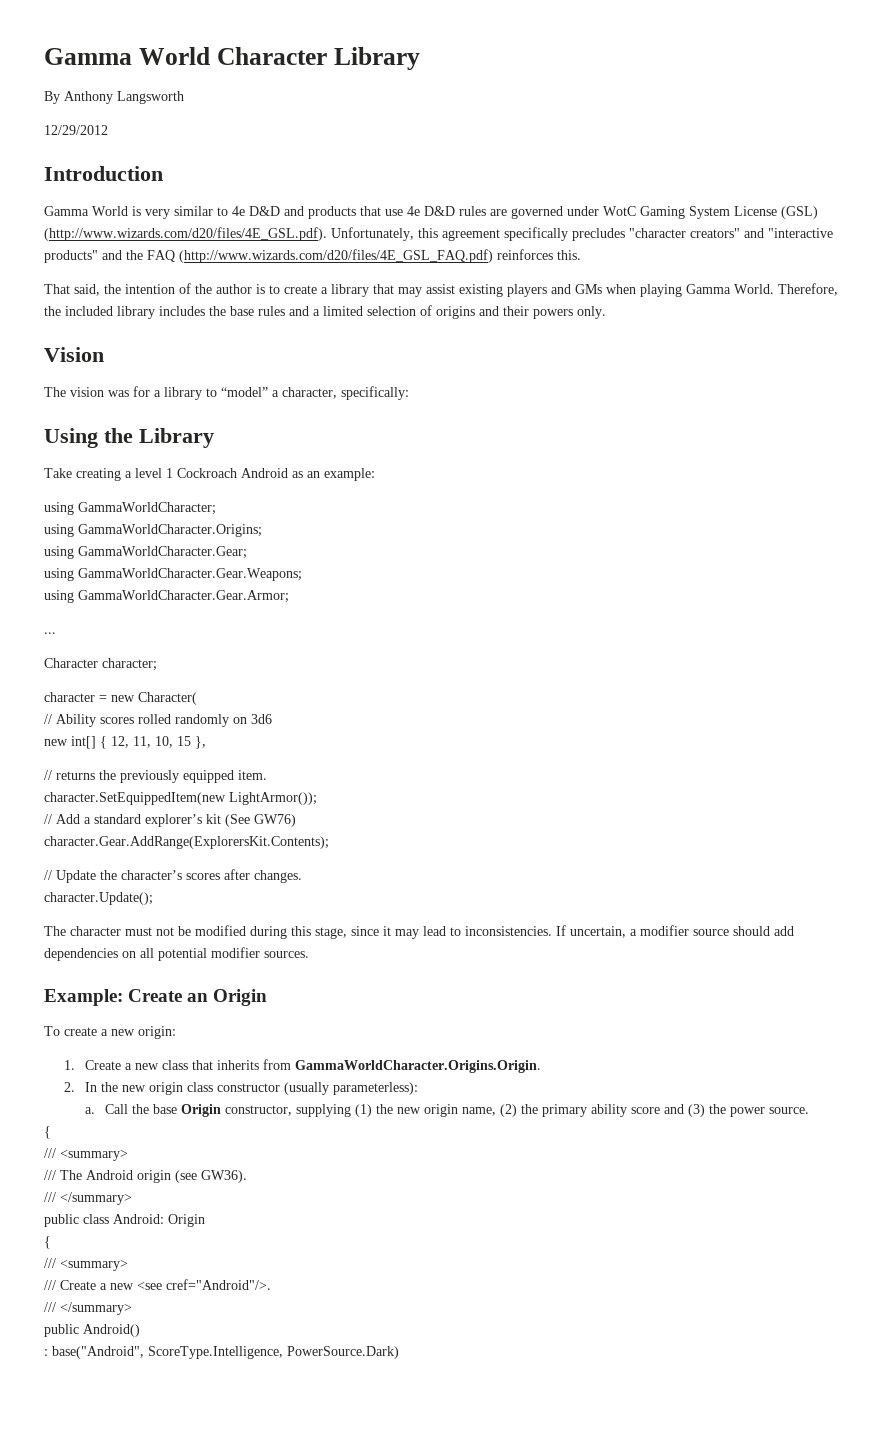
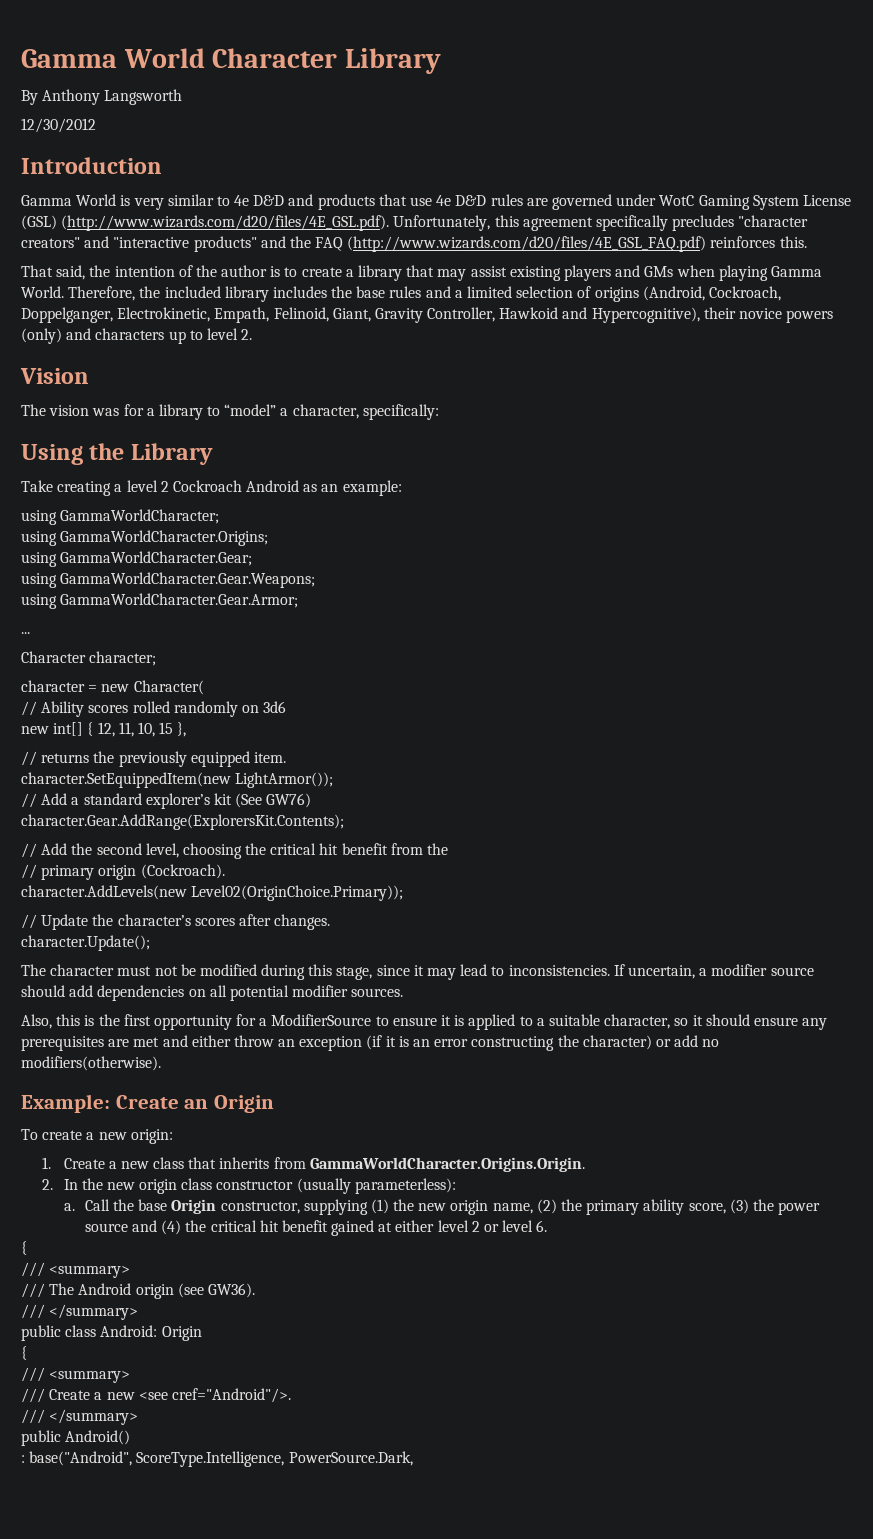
[44,125,108,135] 12/29/2012 -> [21,118,96,133] 12/30/2012
[479,306,606,319] and their powers only. -> [642,286,781,301] [21,307,834,323] [21,328,253,344] (Android, Cockroach, Doppelganger, Electrokinetic, Empath, Felinoid, Giant, Gravity Controller, Hawkoid and Hypercognitive), their novice powers (only) and characters up to level 2.
[166,468,173,478] 1 -> [160,481,169,492] 2
(329, 842) none -> [21,843,449,859] [21,864,225,880] [21,885,404,901] // // Add the second level, choosing the critical hit benefit from the // // primary origin (Cockroach). // character.AddLevels(new Level02(OriginChoice.Primary));
(309, 954) none -> [21,1014,828,1030] [21,1035,720,1051] [21,1056,161,1071] // Also, this is the first opportunity for a ModifierSource to ensure it is applied to a suitable character, so it should ensure any prerequisites are met and either throw an exception (if it is an error constructing the character) or add no modifiers(otherwise).
[630,1104,684,1114] score and -> [688,1203,726,1214] score,
[768,1107,809,1114] source. -> [84,1220,548,1236] source and (4) the critical hit benefit gained at either level 2 or level 6.
[287,1346,399,1359] PowerSource.Dark) -> [288,1451,413,1466] PowerSource.Dark,

